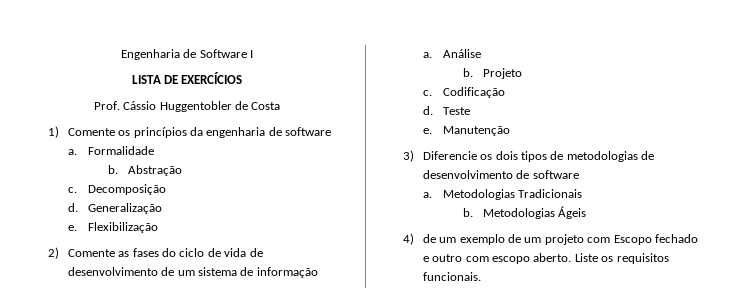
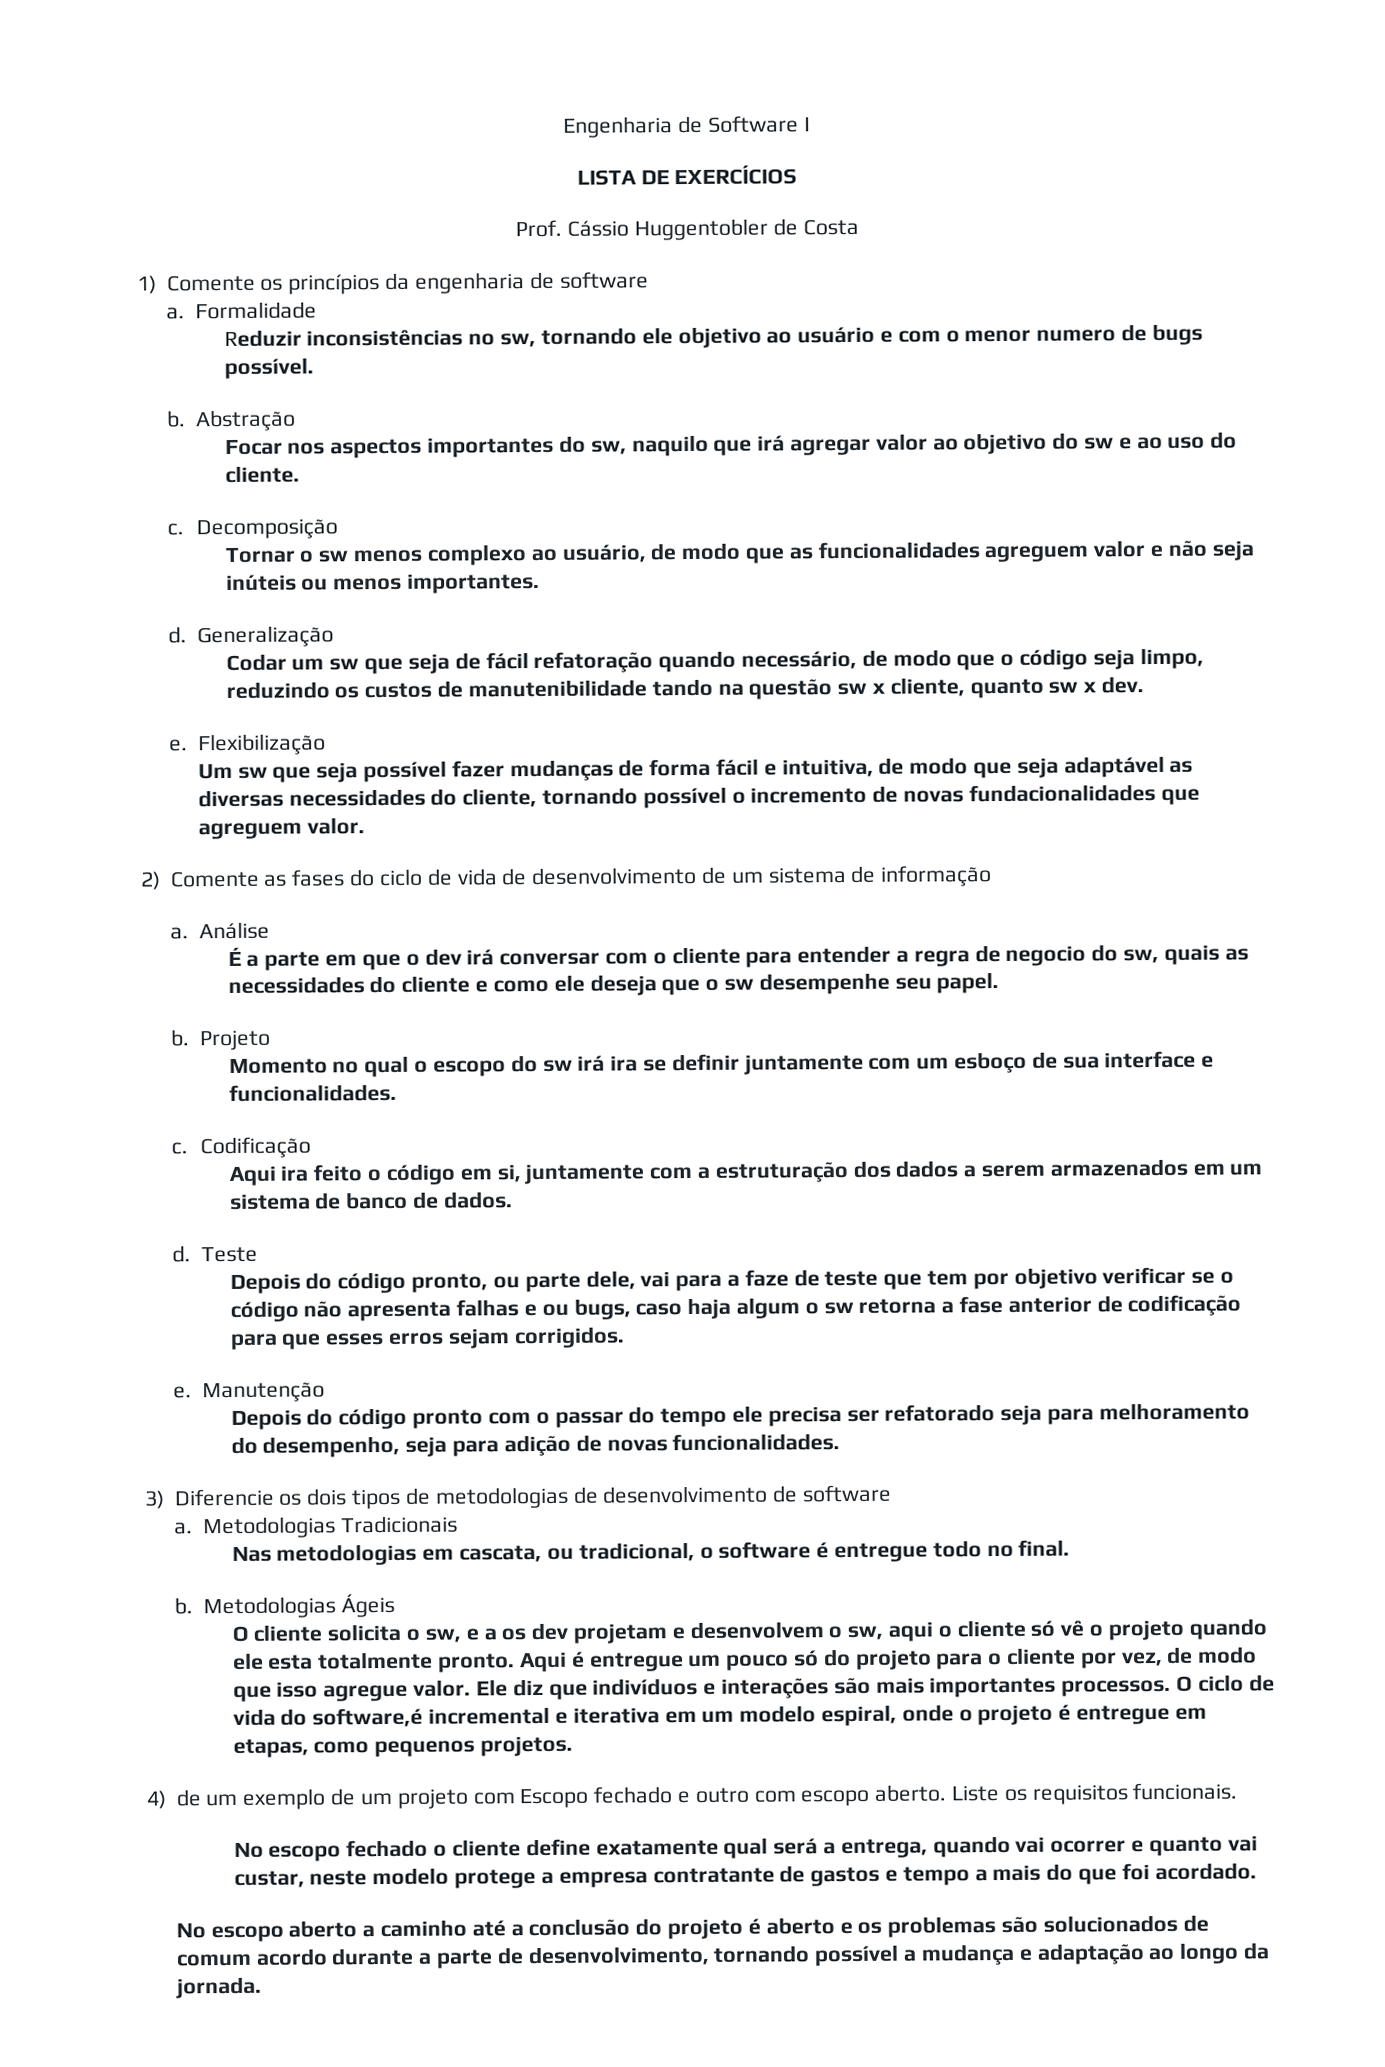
[107,165,182,176] [67,184,166,195] [67,203,162,214] [67,222,158,233] b. Abstração // c. Decomposição // d. Generalização // e. Flexibilização -> [223,323,1203,349] [223,357,314,380] [165,409,296,432] [224,431,1238,459] [224,465,300,484] [166,518,338,540] [224,540,1254,566] [225,572,541,594] [167,625,334,648] [225,647,1204,675] [225,676,1144,700] [168,733,326,756] [197,755,1194,783] [197,784,1200,809] [197,817,365,840] Reduzir inconsistências no sw, tornando ele objetivo ao usuário e com o menor numero de bugs possível. // b. Abstração // Focar nos aspectos importantes do sw, naquilo que irá agregar valor ao objetivo do sw e ao uso do cliente. // c. Decomposição // Tornar o sw menos complexo ao usuário, de modo que as funcionalidades agreguem valor e não seja inúteis ou menos importantes. // d. Generalização // Codar um sw que seja de fácil refatoração quando necessário, de modo que o código seja limpo, reduzindo os custos de manutenibilidade tando na questão sw x cliente, quanto sw x dev. // e. Flexibilização // Um sw que seja possível fazer mudanças de forma fácil e intuitiva, de modo que seja adaptável as diversas necessidades do cliente, tornando possível o incremento de novas fundacionalidades que agreguem valor.
[462,68,522,79] [422,87,505,98] [422,106,470,115] [422,126,510,136] b. Projeto // c. Codificação // d. Teste // e. Manutenção -> [227,944,1249,971] [227,972,1000,996] [169,1029,271,1051] [228,1050,1215,1078] [228,1083,397,1102] [170,1136,311,1159] [228,1158,1263,1186] [229,1191,513,1210] [171,1245,258,1263] [229,1266,1234,1294] [229,1294,1242,1322] [229,1326,625,1350] [172,1381,325,1403] [230,1402,1250,1430] [230,1433,841,1458] É a parte em que o dev irá conversar com o cliente para entender a regra de negocio do sw, quais as necessidades do cliente e como ele deseja que o sw desempenhe seu papel. // b. Projeto // Momento no qual o escopo do sw irá ira se definir juntamente com um esboço de sua interface e funcionalidades. // c. Codificação // Aqui ira feito o código em si, juntamente com a estruturação dos dados a serem armazenados em um sistema de banco de dados. // d. Teste // Depois do código pronto, ou parte dele, vai para a faze de teste que tem por objetivo verificar se o código não apresenta falhas e ou bugs, caso haja algum o sw retorna a fase anterior de codificação para que esses erros sejam corrigidos. // e. Manutenção // Depois do código pronto com o passar do tempo ele precisa ser refatorado seja para melhoramento do desempenho, seja para adição de novas funcionalidades.
[462,206,587,219] b. Metodologias Ágeis -> [231,1539,1071,1566] [173,1593,395,1619] [231,1618,1267,1644] [231,1646,1258,1673] [232,1674,1275,1702] [232,1704,1207,1728] [232,1735,574,1758] Nas metodologias em cascata, ou tradicional, o software é entregue todo no final. // b. Metodologias Ágeis // O cliente solicita o sw, e a os dev projetam e desenvolvem o sw, aqui o cliente só vê o projeto quando ele esta totalmente pronto. Aqui é entregue um pouco só do projeto para o cliente por vez, de modo que isso agregue valor. Ele diz que indivíduos e interações são mais importantes processos. O ciclo de vida do software,é incremental e iterativa em um modelo espiral, onde o projeto é entregue em etapas, como pequenos projetos.
(481, 276) none -> [233,1835,1258,1862] [233,1862,1257,1889] [175,1914,1209,1943] [175,1942,1269,1969] [175,1976,262,1999] // No escopo fechado o cliente define exatamente qual será a entrega, quando vai ocorrer e quanto vai custar, neste modelo protege a empresa contratante de gastos e tempo a mais do que foi acordado. // No escopo aberto a caminho até a conclusão do projeto é aberto e os problemas são solucionados de comum acordo durante a parte de desenvolvimento, tornando possível a mudança e adaptação ao longo da jornada.

